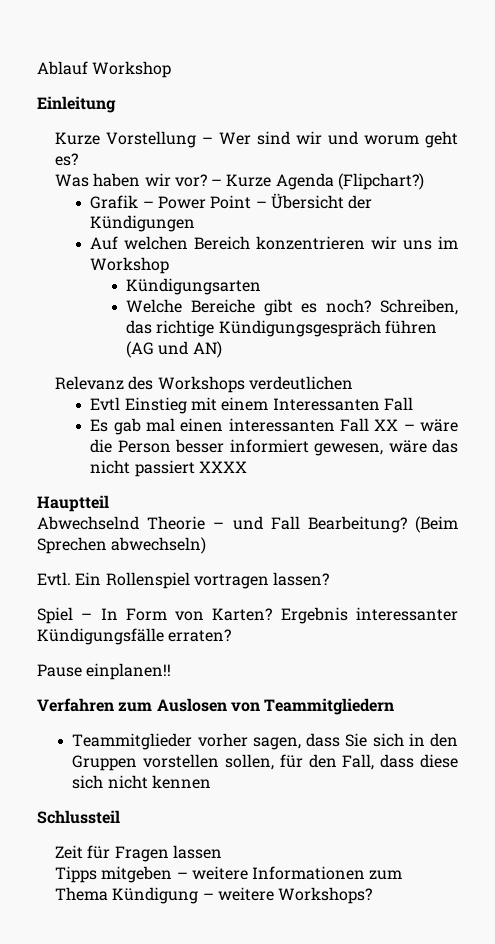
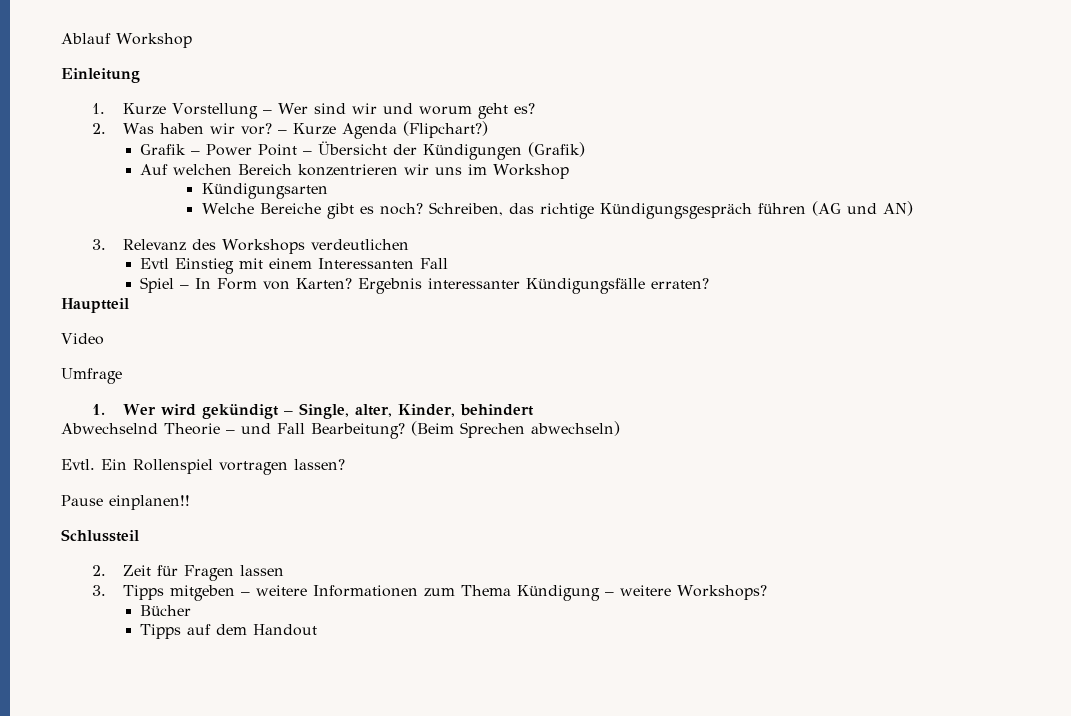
(116, 104) none -> [91,103,105,114] 1.
(78, 159) none -> [91,123,106,134] 2.
(196, 223) none -> [528,142,586,157] (Grafik)
(222, 349) none -> [91,239,106,250] 3.
[90,418,458,435] [90,439,458,456] [90,460,248,477] [37,495,109,512] Es gab mal einen interessanten Fall XX – wäre die Person besser informiert gewesen, wäre das nicht passiert XXXX // Hauptteil -> [140,277,710,294] [61,298,129,313] [61,333,104,345] [61,368,122,384] [91,403,534,419] Spiel – In Form von Karten? Ergebnis interessanter Kündigungsfälle erraten? // Hauptteil // Video // Umfrage // 1. Wer wird gekündigt – Single, alter, Kinder, behindert
[37,607,458,624] [37,628,232,645] [37,663,172,680] [37,698,395,715] [72,733,458,750] [72,754,458,771] [72,775,212,789] Spiel – In Form von Karten? Ergebnis interessanter Kündigungsfälle erraten? // Pause einplanen!! // Verfahren zum Auslosen von Teammitgliedern // Teammitglieder vorher sagen, dass Sie sich in den Gruppen vorstellen sollen, für den Fall, dass diese sich nicht kennen -> [61,495,190,510] Pause einplanen!!
(120, 817) none -> [91,565,106,576] 2.
(222, 852) none -> [91,585,106,596] 3.
(373, 895) none -> [140,605,192,616] [140,624,318,639] // Bücher // Tipps auf dem Handout

